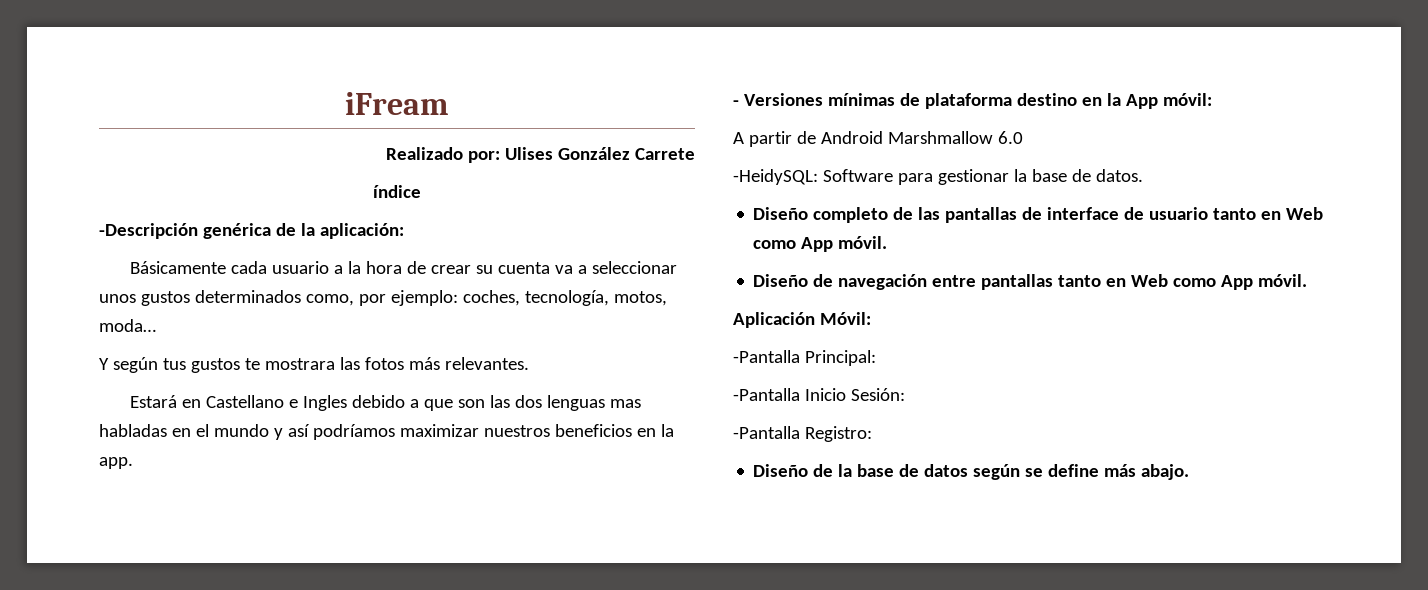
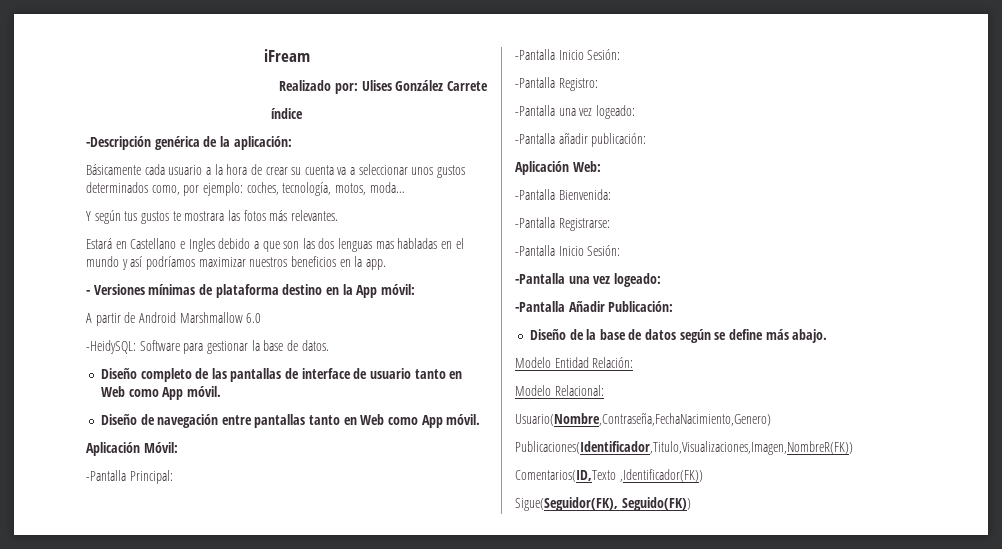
(872, 434) none -> [515,105,635,119] [515,132,647,147] [515,161,601,175] [515,189,611,200] [515,217,610,231] [515,245,621,256] [515,273,661,287] [515,301,674,312] // -Pantalla una vez logeado: // -Pantalla añadir publicación: // Aplicación Web: // -Pantalla Bienvenida: // -Pantalla Registrarse: // -Pantalla Inicio Sesión: // -Pantalla una vez logeado: // -Pantalla Añadir Publicación:
(1190, 472) none -> [515,357,634,368] [515,385,604,396] [515,412,771,426] [515,441,853,455] [515,469,703,482] [515,497,691,511] // Modelo Entidad Relación: // Modelo Relacional: // Usuario(Nombre,Contraseña,FechaNacimiento,Genero) // Publicaciones(Identificador,Titulo,Visualizaciones,Imagen,NombreR(FK)) // Comentarios(ID,Texto ,Identificador(FK)) // Sigue(Seguidor(FK), Seguido(FK))

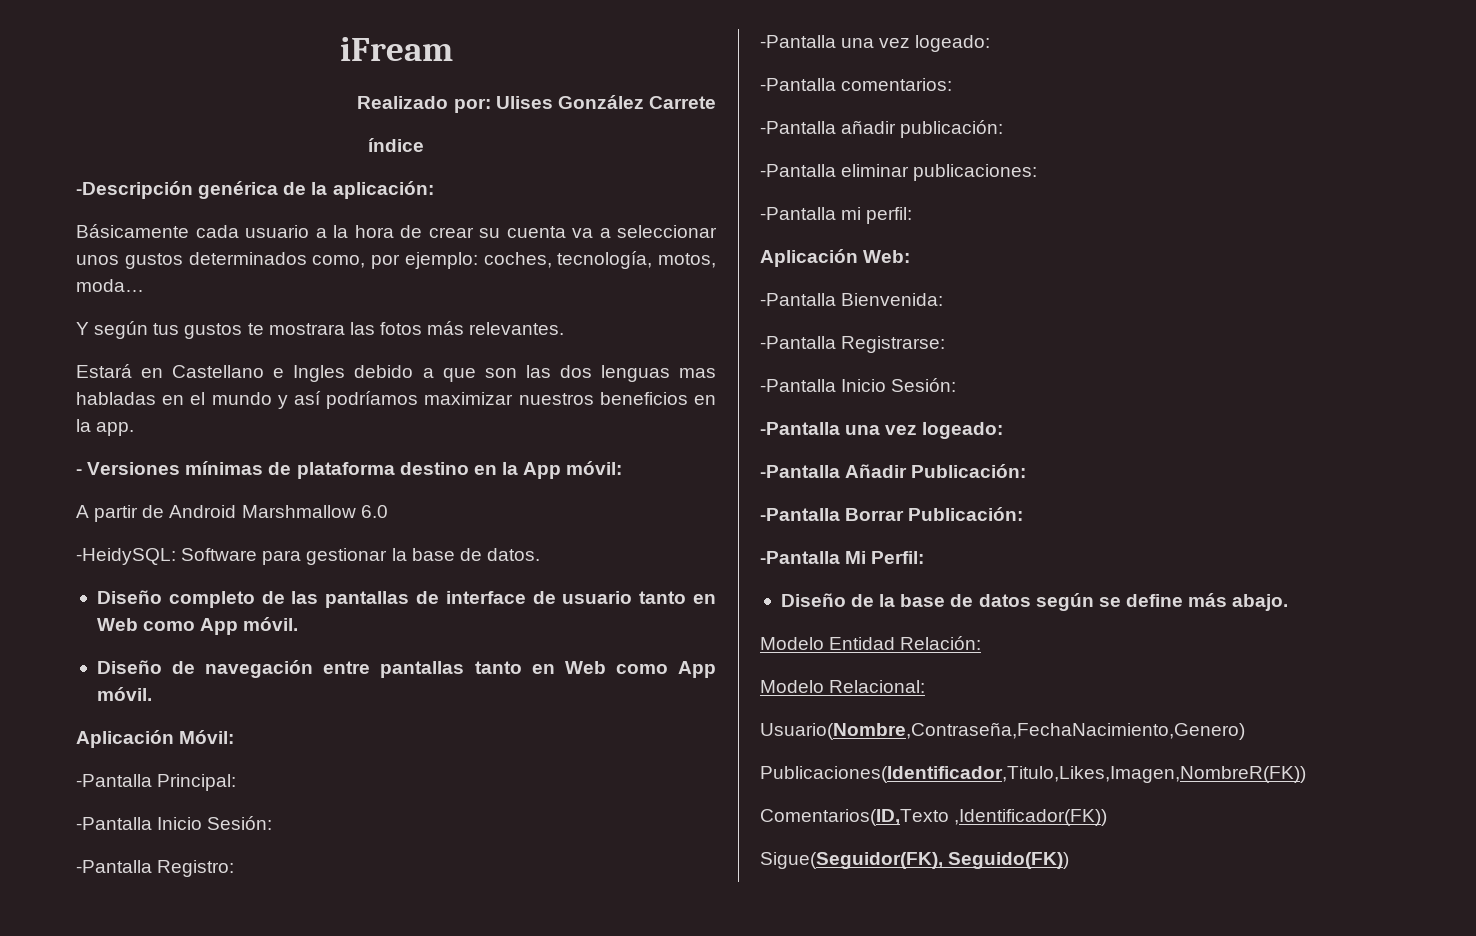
(635, 112) none -> [760,78,953,91] // -Pantalla comentarios:
(647, 140) none -> [760,164,1038,181] [760,207,913,224] // -Pantalla eliminar publicaciones: // -Pantalla mi perfil:
(674, 306) none -> [760,507,1024,521] [760,551,925,564] // -Pantalla Borrar Publicación: // -Pantalla Mi Perfil:
[515,441,853,455] Publicaciones(Identificador,Titulo,Visualizaciones,Imagen,NombreR(FK)) -> [760,766,1306,783] Publicaciones(Identificador,Titulo,Likes,Imagen,NombreR(FK))

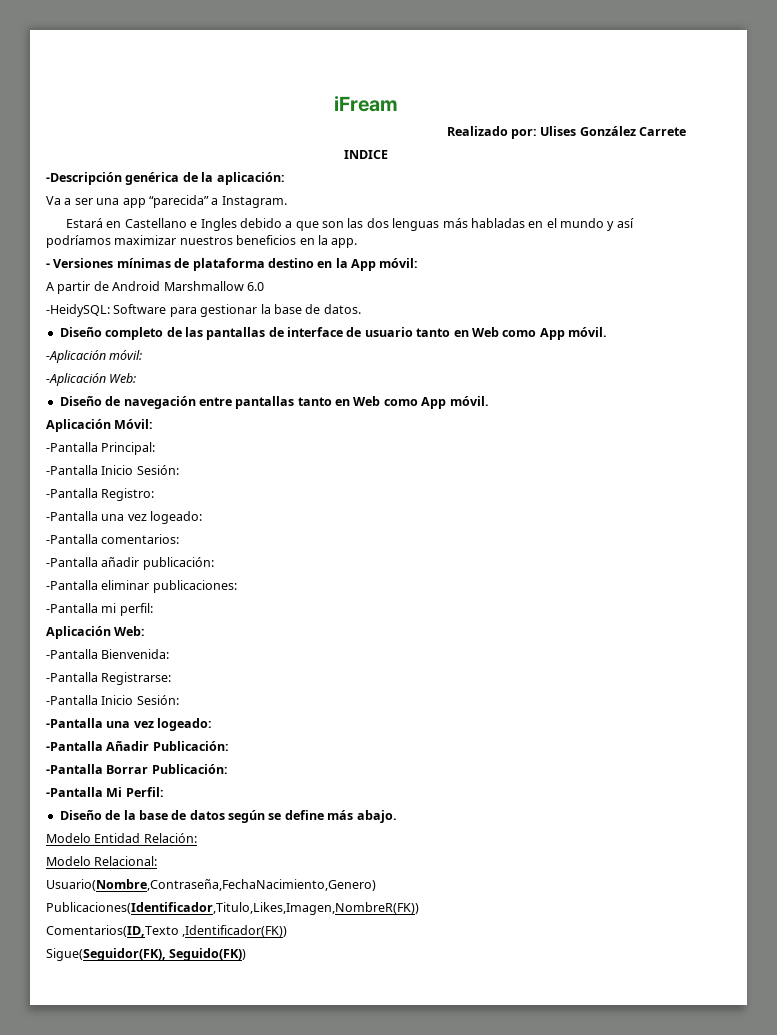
[368,138,424,152] índice -> [344,150,388,159] INDICE
[76,224,717,238] [76,251,716,269] [76,279,144,292] [76,321,565,339] Básicamente cada usuario a la hora de crear su cuenta va a seleccionar unos gustos determinados como, por ejemplo: coches, tecnología, motos, moda… // Y según tus gustos te mostrara las fotos más relevantes. -> [46,195,287,208] Va a ser una app “parecida” a Instagram.
[679,368,716,378] mas -> [442,218,468,228] más
(299, 624) none -> [46,350,143,363] [46,373,137,386] // -Aplicación móvil: // -Aplicación Web:

